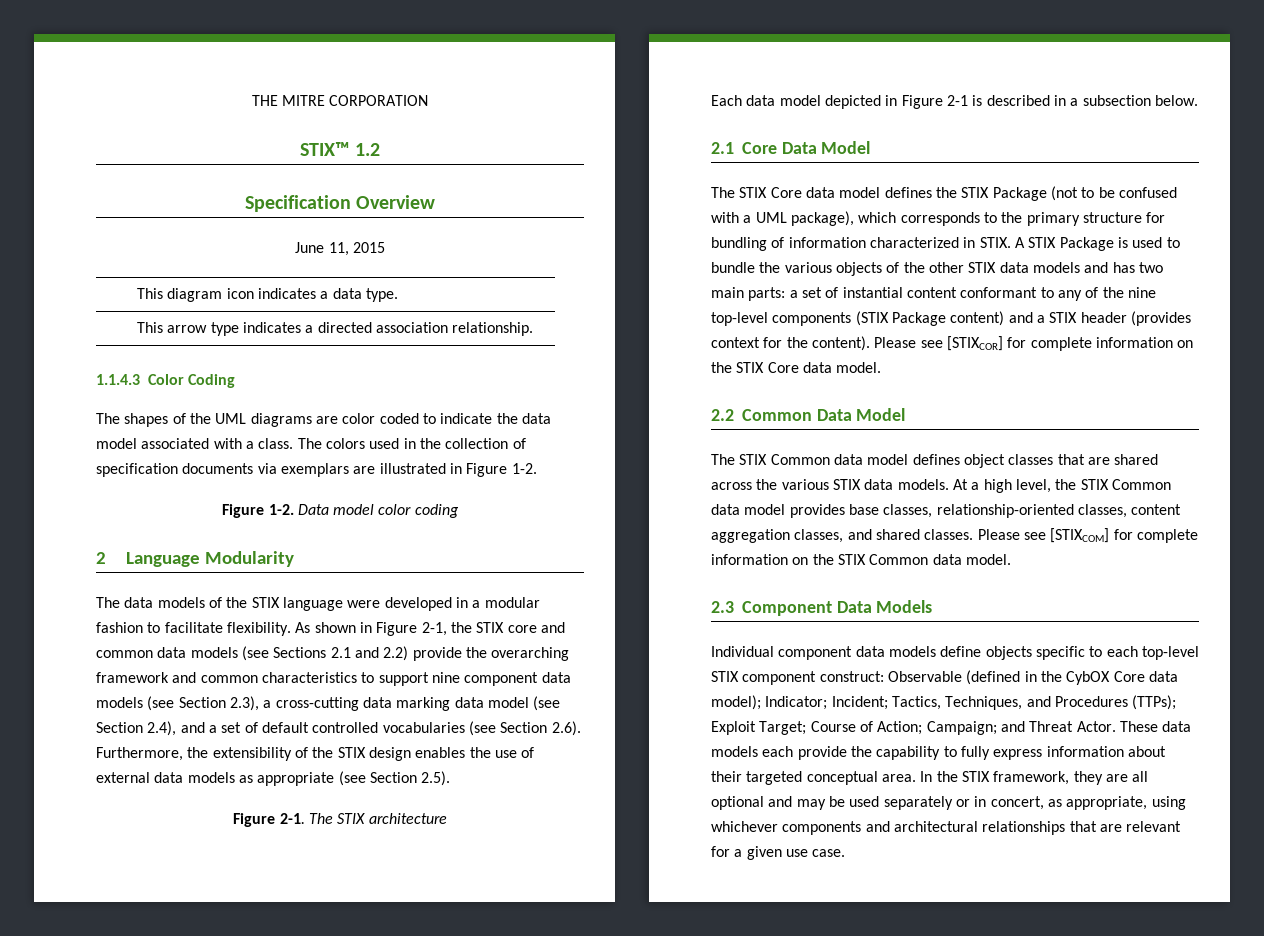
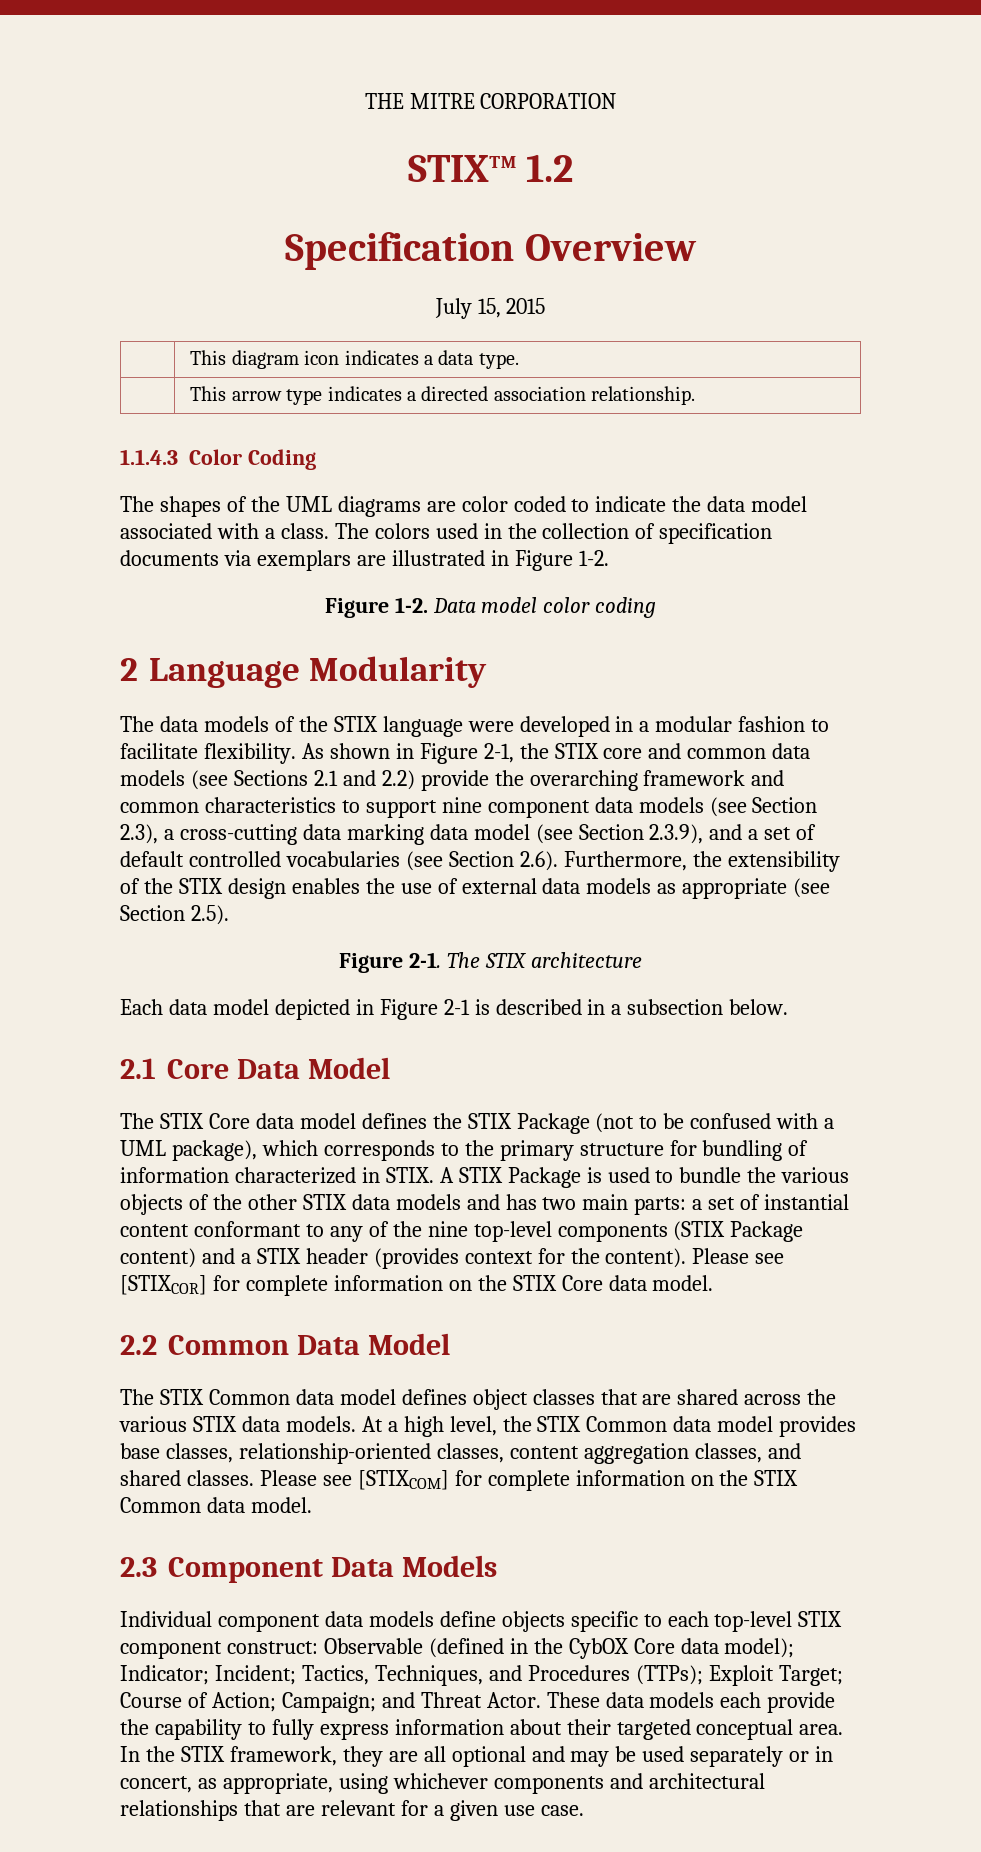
[295,242,349,256] June 11, -> [434,298,501,319] July 15,
[147,721,177,736] 2.4), -> [649,824,704,844] 2.3.9),

